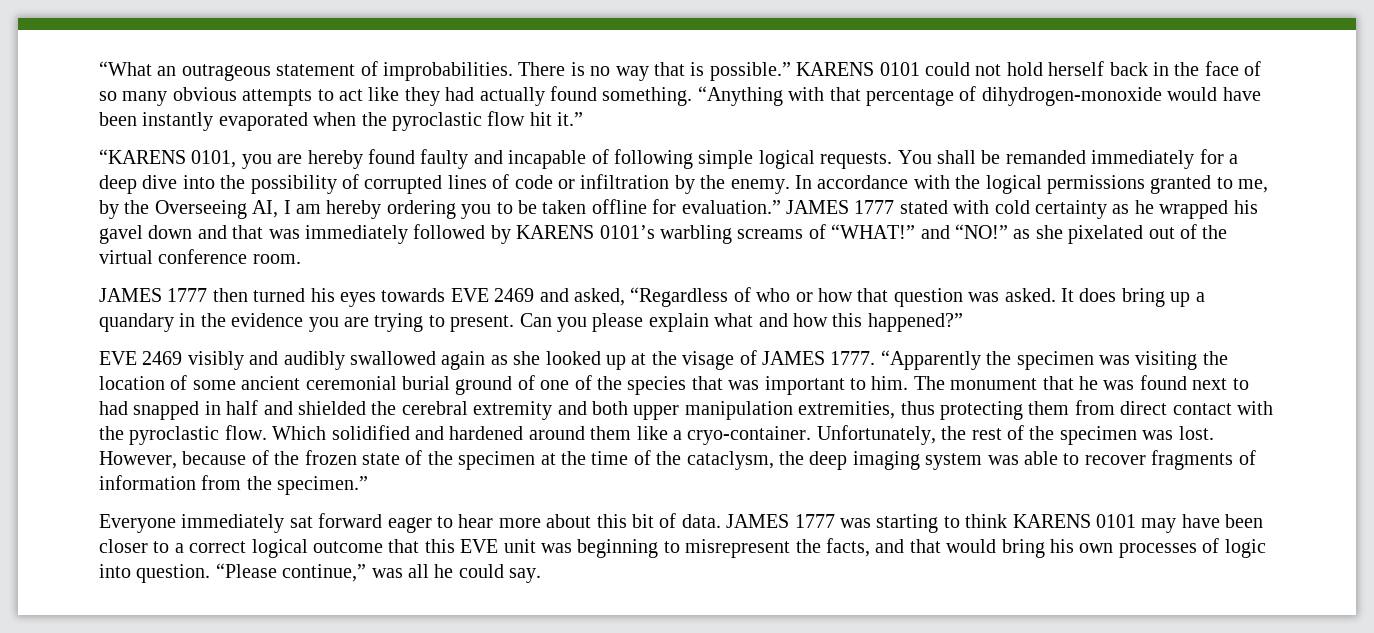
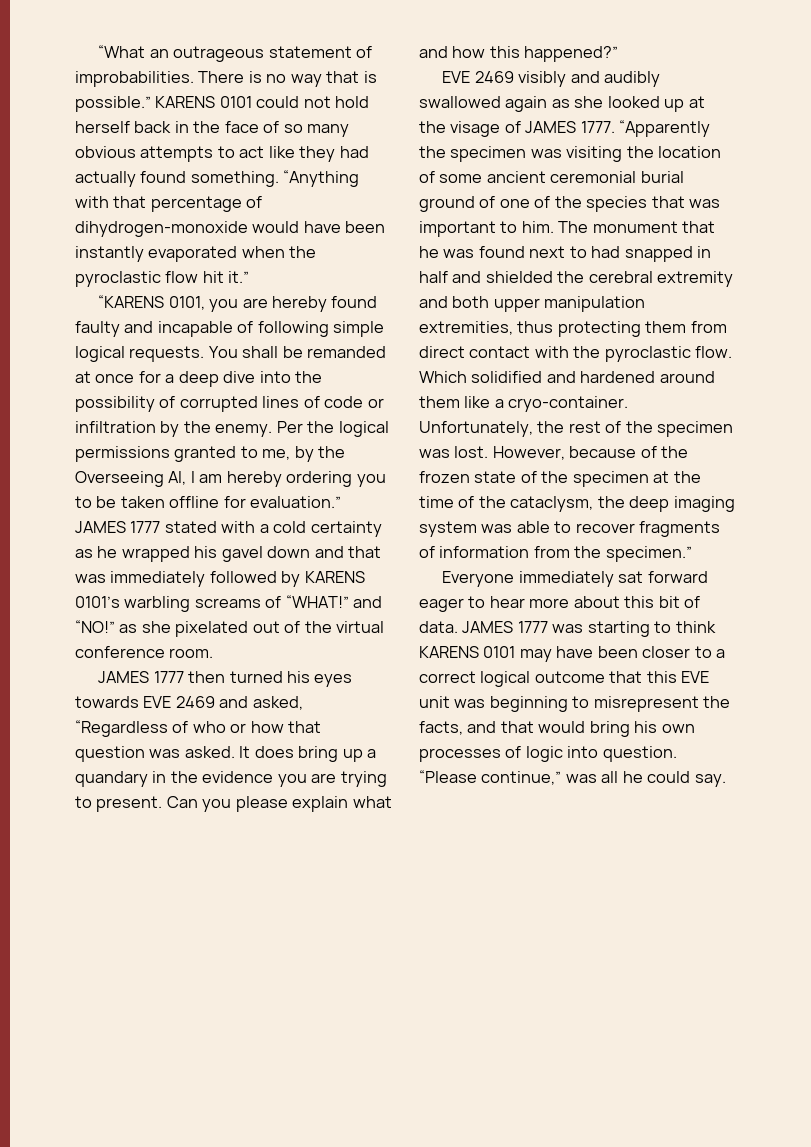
[1091,150,1195,169] immediately -> [75,371,135,383] at once
[794,175,950,189] In accordance with -> [276,421,303,433] Per
(990, 207) none -> [259,524,269,533] a

